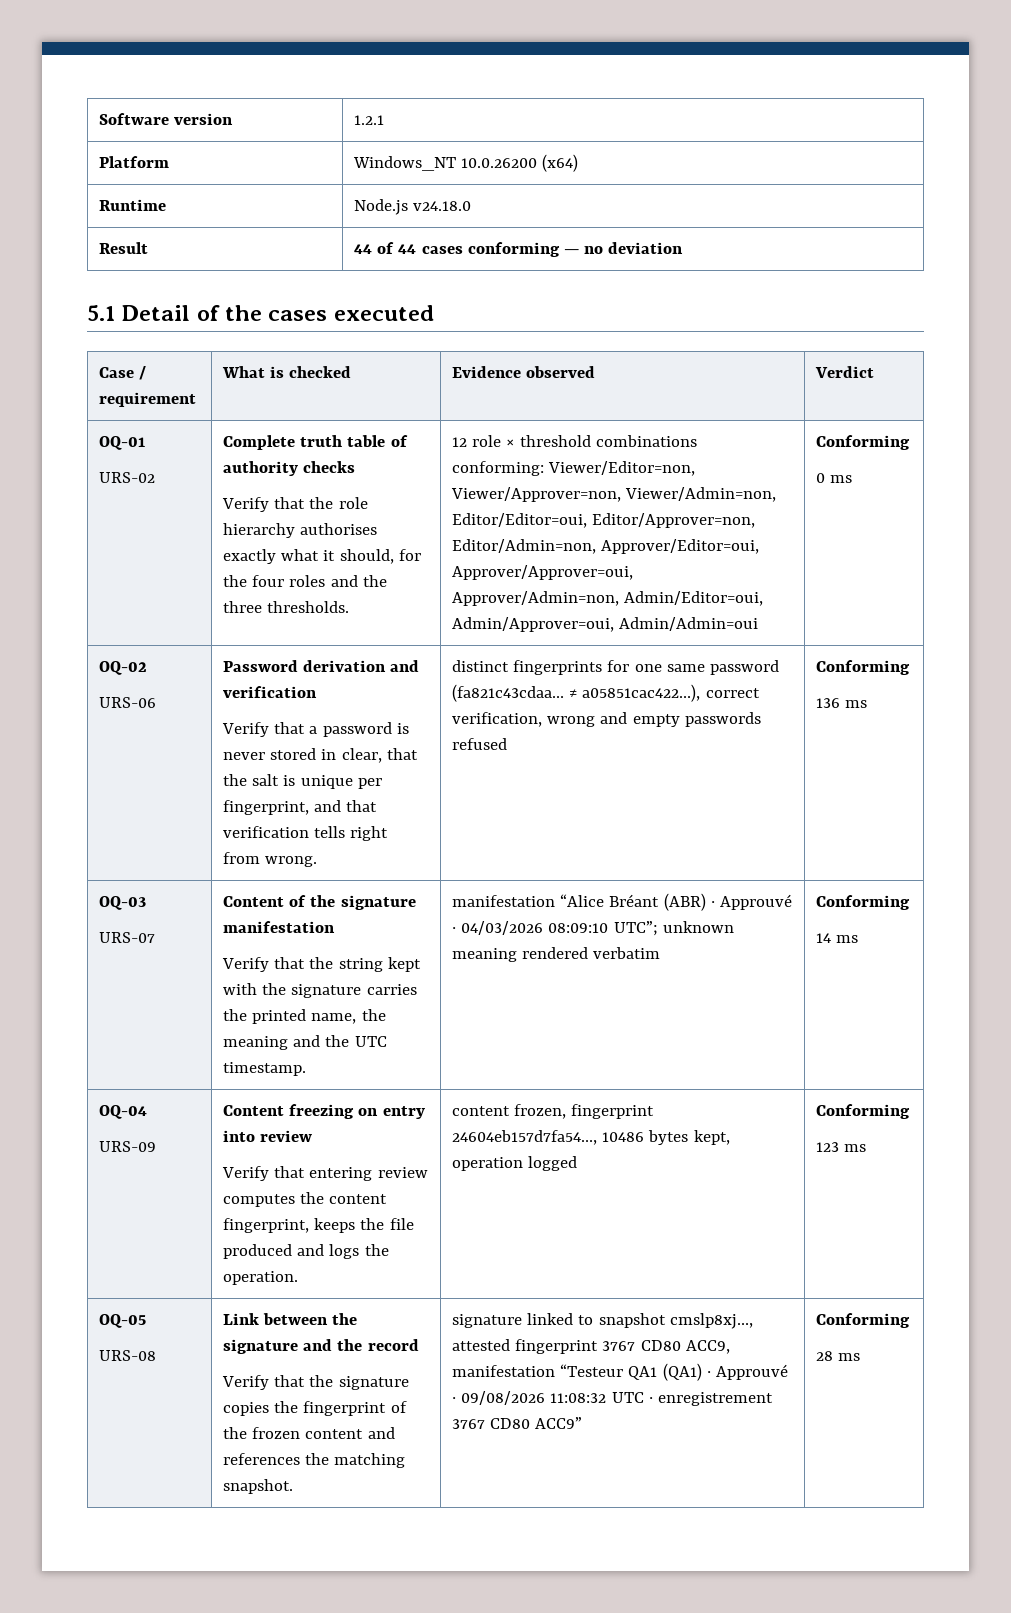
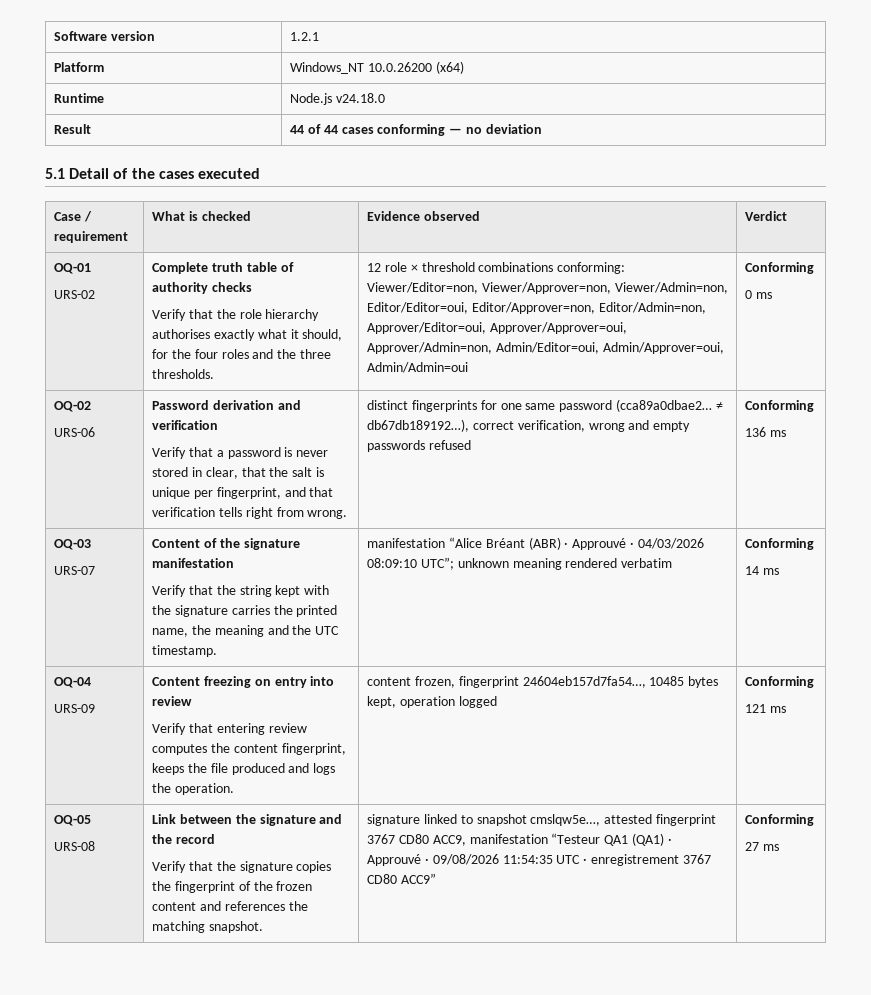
[452,684,701,702] (fa821c43cdaa… ≠ a05851cac422…), -> [615,399,723,412] [367,419,470,432] (cca89a0dbae2… ≠ db67db189192…),
[602,1132,645,1142] 10486 -> [649,676,685,686] 10485
[816,1142,840,1152] 123 -> [745,704,767,713] 121
[669,1313,753,1329] cmslp8xj…, -> [530,814,601,826] cmslqw5e…,
[550,1393,607,1403] 11:08:32 -> [502,855,553,864] 11:54:35
[816,1351,834,1361] 28 -> [745,842,760,851] 27

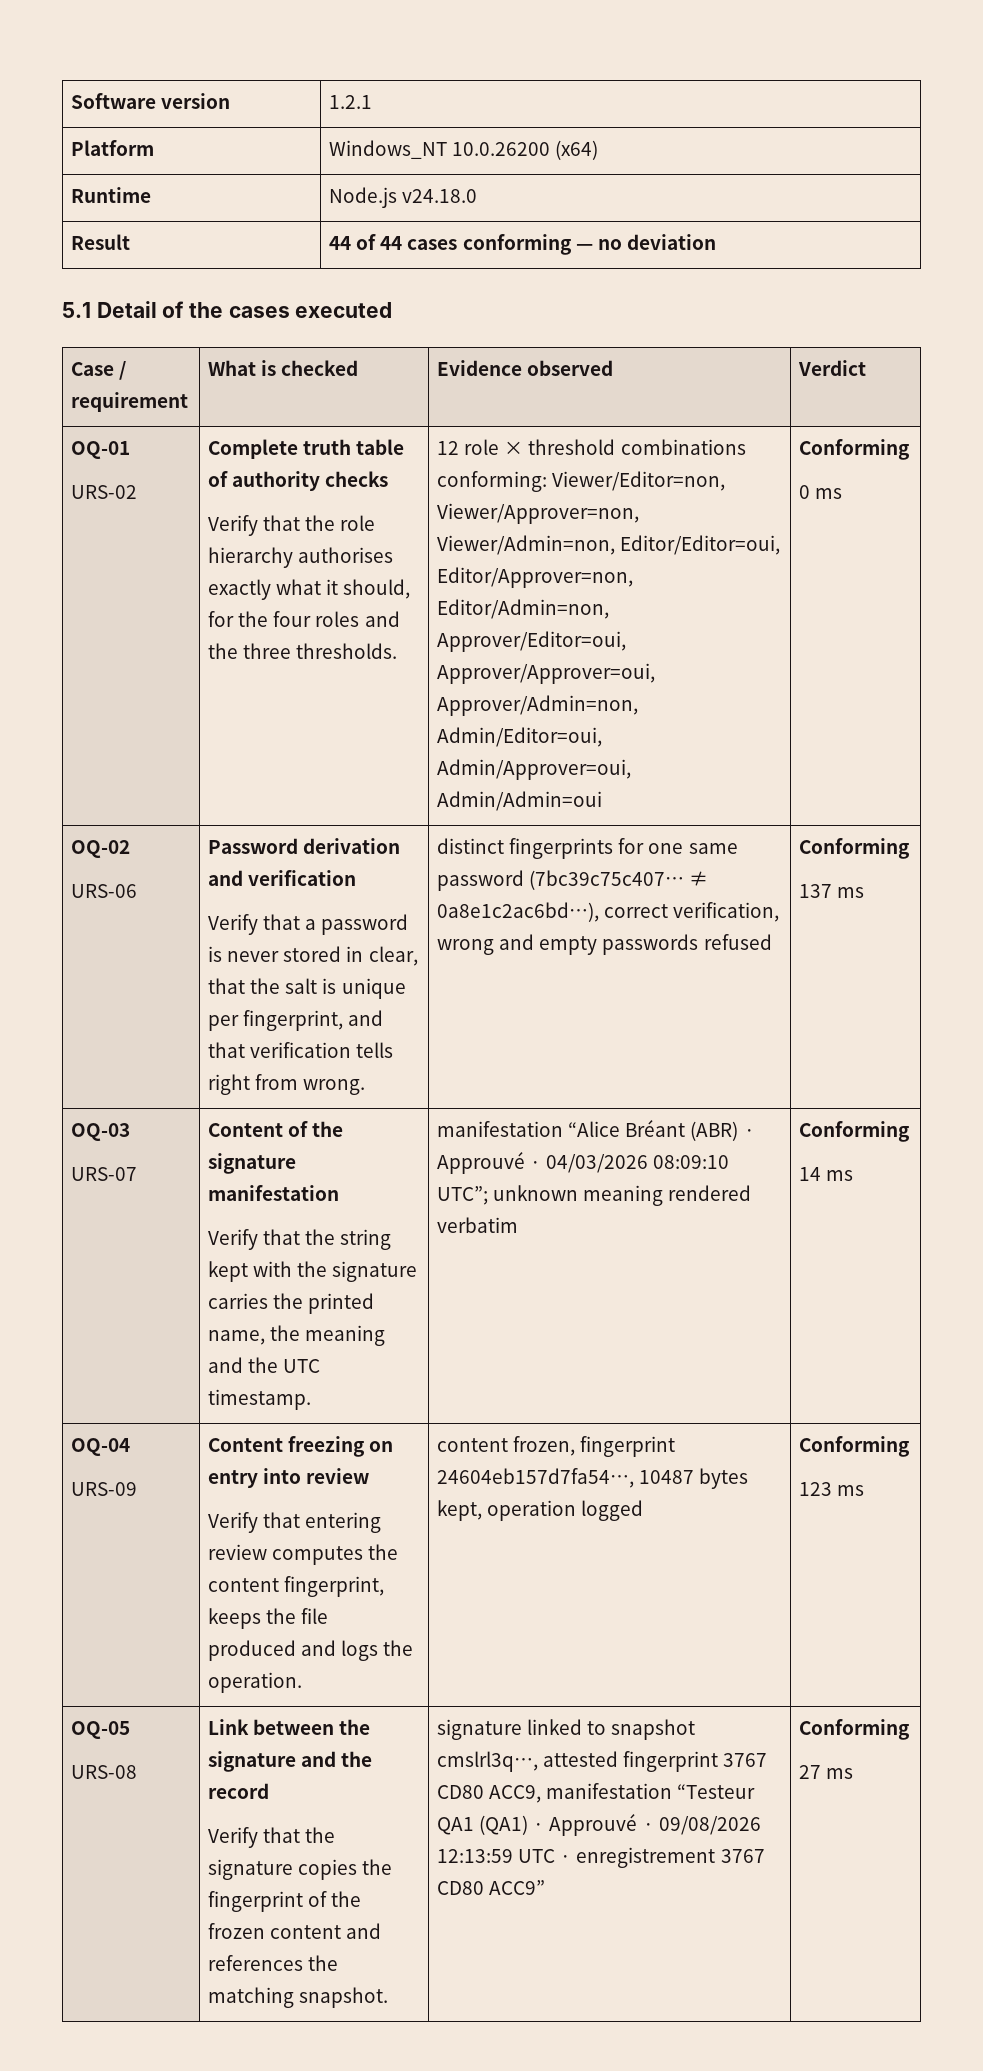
[615,399,723,412] [367,419,470,432] (cca89a0dbae2… ≠ db67db189192…), -> [529,870,709,890] [437,902,600,922] (7bc39c75c407… ≠ 0a8e1c2ac6bd…),
[745,427,767,437] 136 -> [799,884,833,898] 137
[649,676,685,686] 10485 -> [639,1470,695,1484] 10487
[745,704,767,713] 121 -> [799,1482,833,1496] 123
[530,814,601,826] cmslqw5e…, -> [437,1751,539,1772] cmslrl3q…,
[502,855,553,864] 11:54:35 -> [437,1849,514,1863] 12:13:59

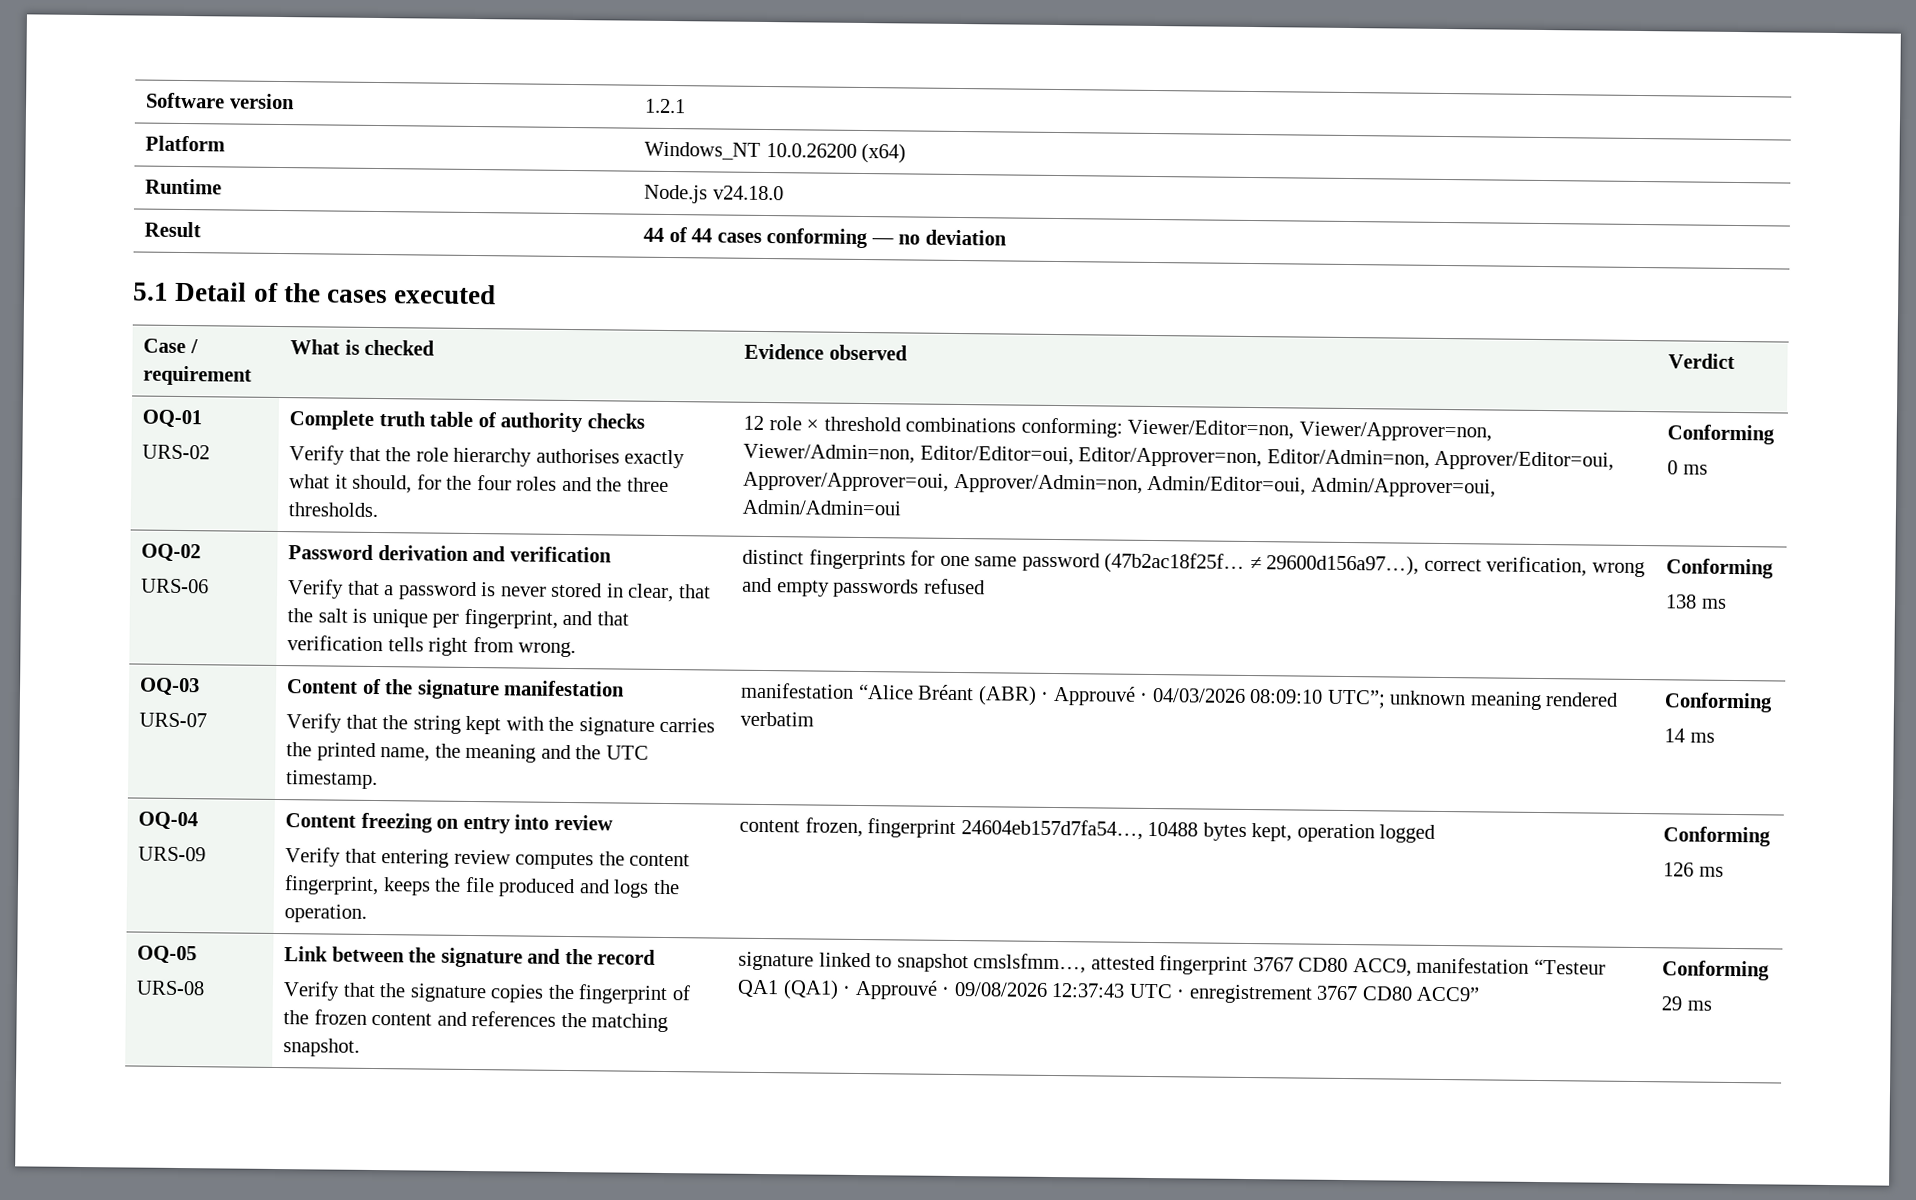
[529,870,709,890] [437,902,600,922] (7bc39c75c407… ≠ 0a8e1c2ac6bd…), -> [1104,552,1420,576] (47b2ac18f25f… ≠ 29600d156a97…),
[799,884,833,898] 137 -> [1665,594,1698,609] 138
[639,1470,695,1484] 10487 -> [1147,821,1199,837] 10488
[799,1482,833,1496] 123 -> [1663,862,1695,877] 126
[437,1751,539,1772] cmslrl3q…, -> [973,953,1087,974] cmslsfmm…,
[437,1849,514,1863] 12:13:59 -> [1051,982,1126,998] 12:37:43
[799,1765,822,1779] 27 -> [1661,996,1683,1011] 29

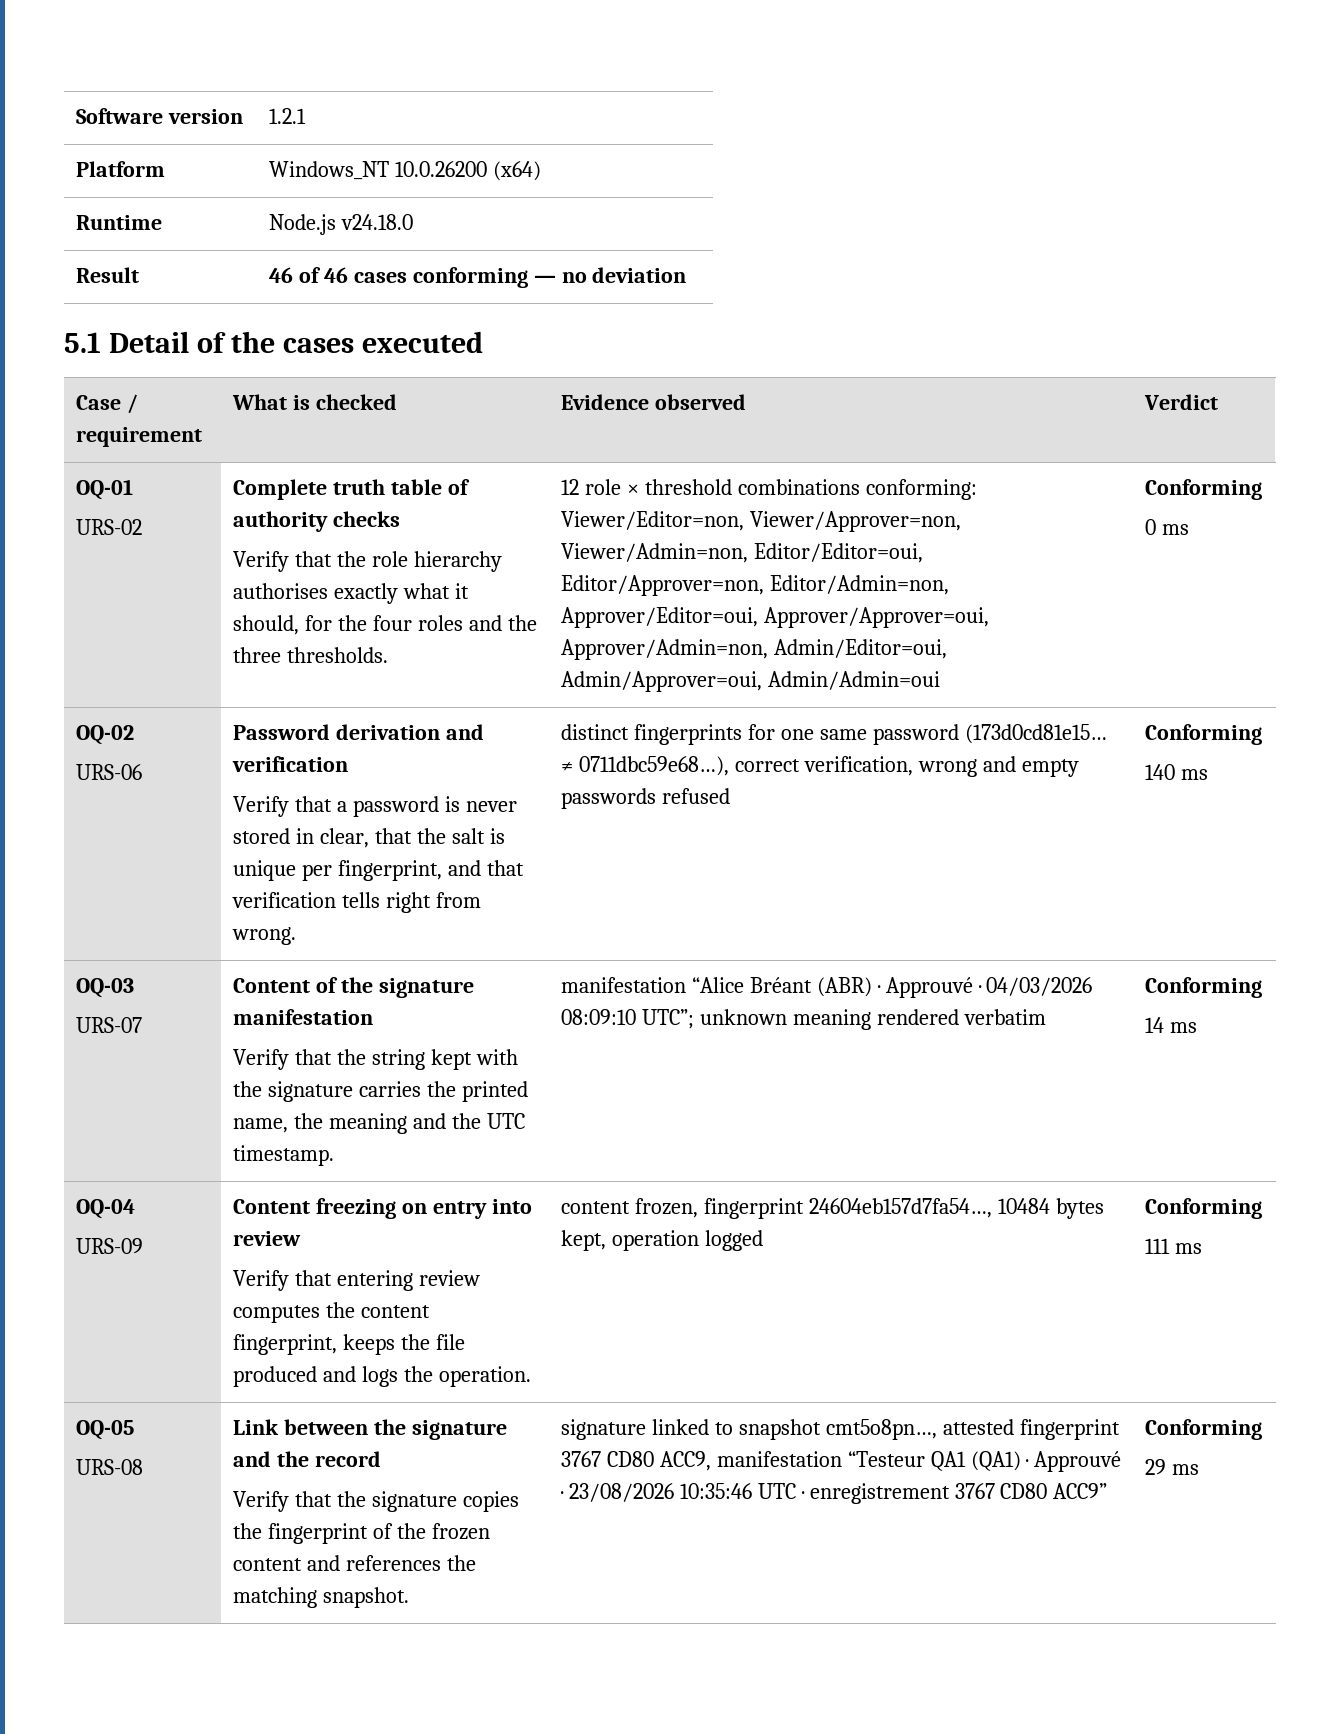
[643,227,713,243] 44 of 44 -> [268,267,348,283] 46 of 46
[1104,552,1420,576] (47b2ac18f25f… ≠ 29600d156a97…), -> [964,724,1107,744] [560,756,729,776] (173d0cd81e15… ≠ 0711dbc59e68…),
[1665,594,1698,609] 138 -> [1144,764,1175,780] 140
[1147,821,1199,837] 10488 -> [997,1198,1050,1214] 10484
[1663,862,1695,877] 126 -> [1144,1238,1170,1254] 111
[973,953,1087,974] cmslsfmm…, -> [825,1419,937,1440] cmt5o8pn…,
[953,981,1126,998] 09/08/2026 12:37:43 -> [568,1483,752,1502] 23/08/2026 10:35:46

